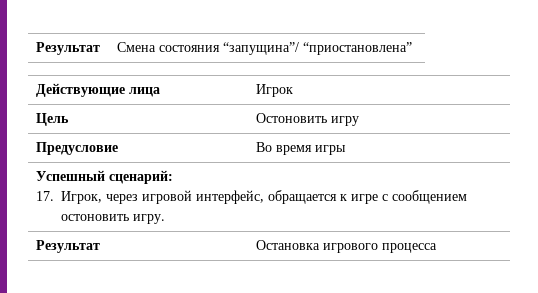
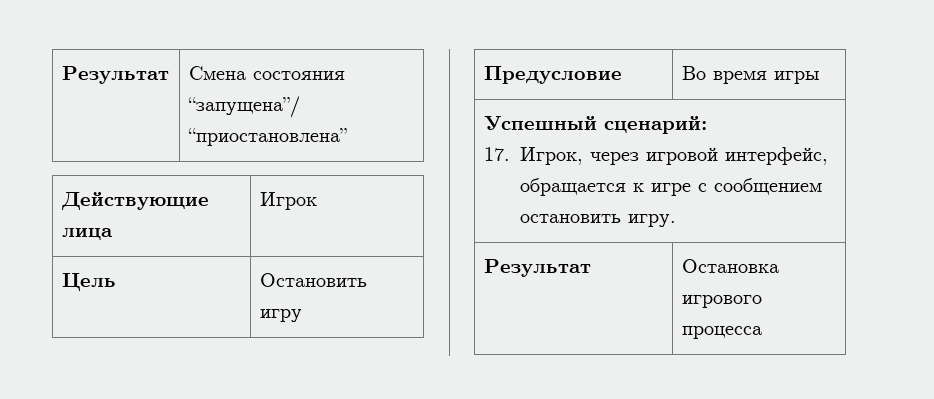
[223,42,300,55] “запущина”/ -> [187,96,300,118] “запущена”/
[256,113,328,123] Остоновить -> [259,273,367,287] Остановить
[61,214,130,221] остоновить -> [519,214,621,223] остановить

